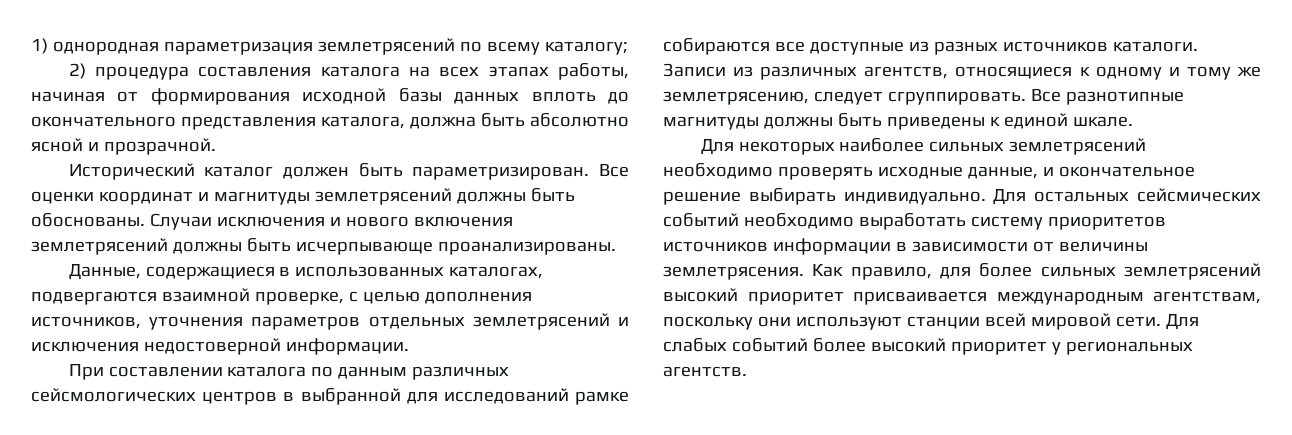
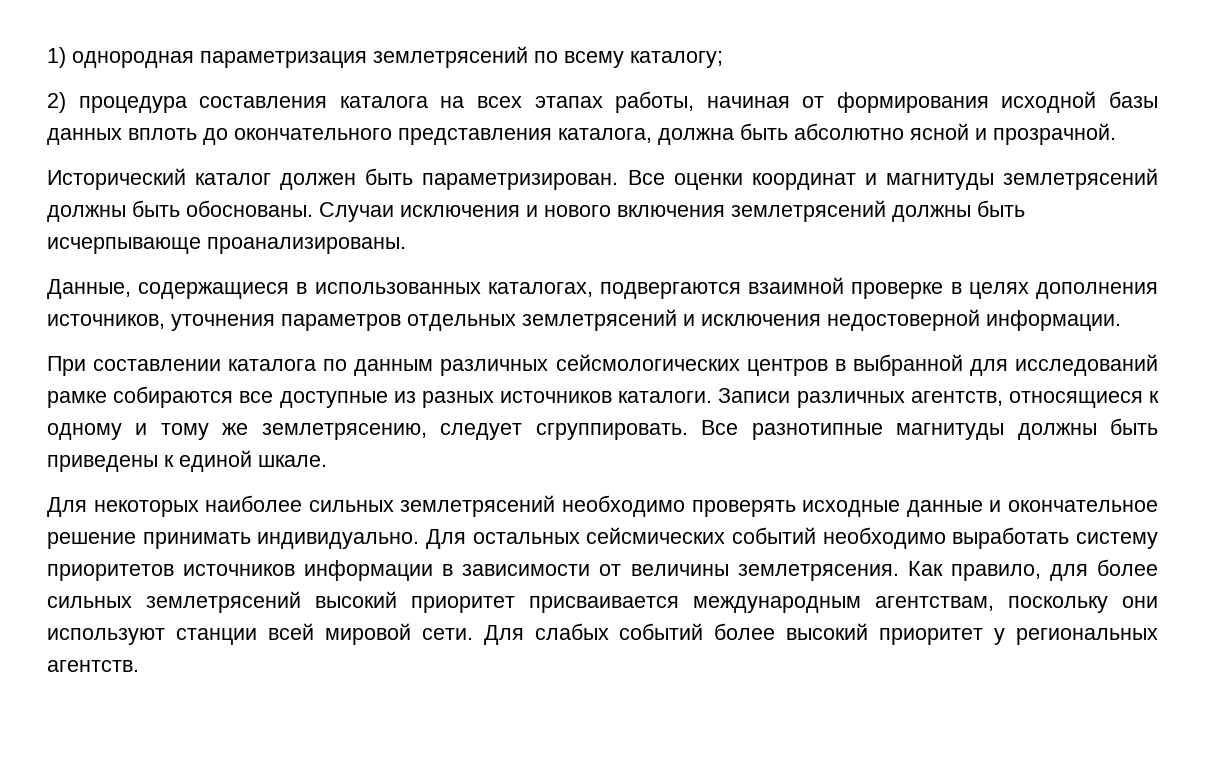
[254,291,420,305] проверке, с целью -> [851,282,1029,299] проверке в целях
[733,66,754,77] из -> (791, 395) none
[967,166,1038,179] данные, -> [906,500,983,517] данные
[748,188,836,205] выбирать -> [142,532,251,549] принимать

